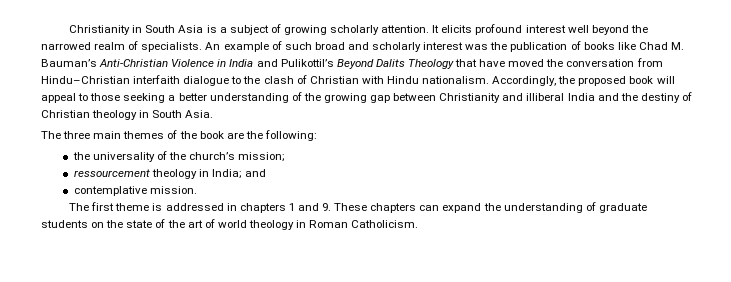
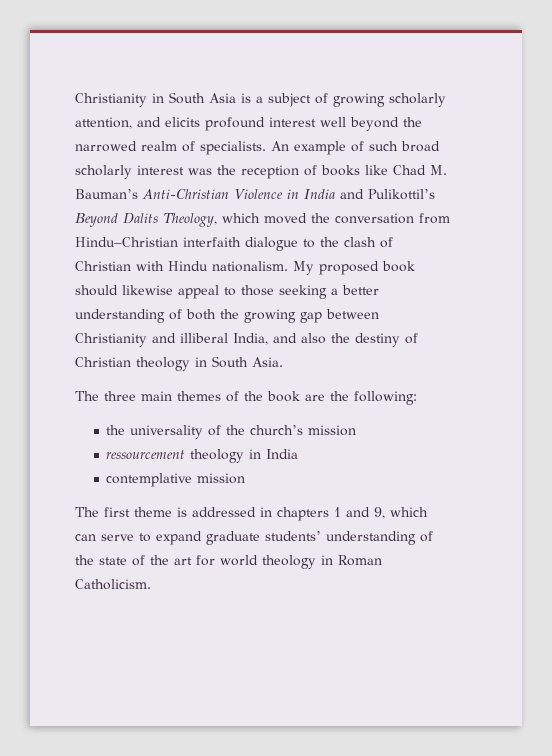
[381,25,440,33] attention. It -> [75,117,161,129] attention, and
[347,42,369,50] and -> (440, 146) none
[510,42,568,52] publication -> [241,165,299,179] reception
[407,59,506,69] Theology that have -> [163,213,260,227] Theology, which
[492,76,675,86] Accordingly, the proposed book will -> [293,261,415,275] [75,285,173,296] My proposed book should likewise
(302, 96) none -> [186,309,216,320] both
[567,93,619,101] India and -> [233,333,326,345] India, and also
[238,152,286,162] mission; -> [308,425,357,436] mission
[211,169,266,179] India; and -> [266,449,299,459] India
[149,186,197,194] mission. -> [197,473,246,484] mission
[322,202,647,213] [41,220,105,228] 9. These chapters can expand the understanding of graduate students on -> [374,507,428,519] [75,531,433,545] 9, which can serve to expand graduate students’ understanding of
[204,219,215,228] of -> [196,555,215,566] for

